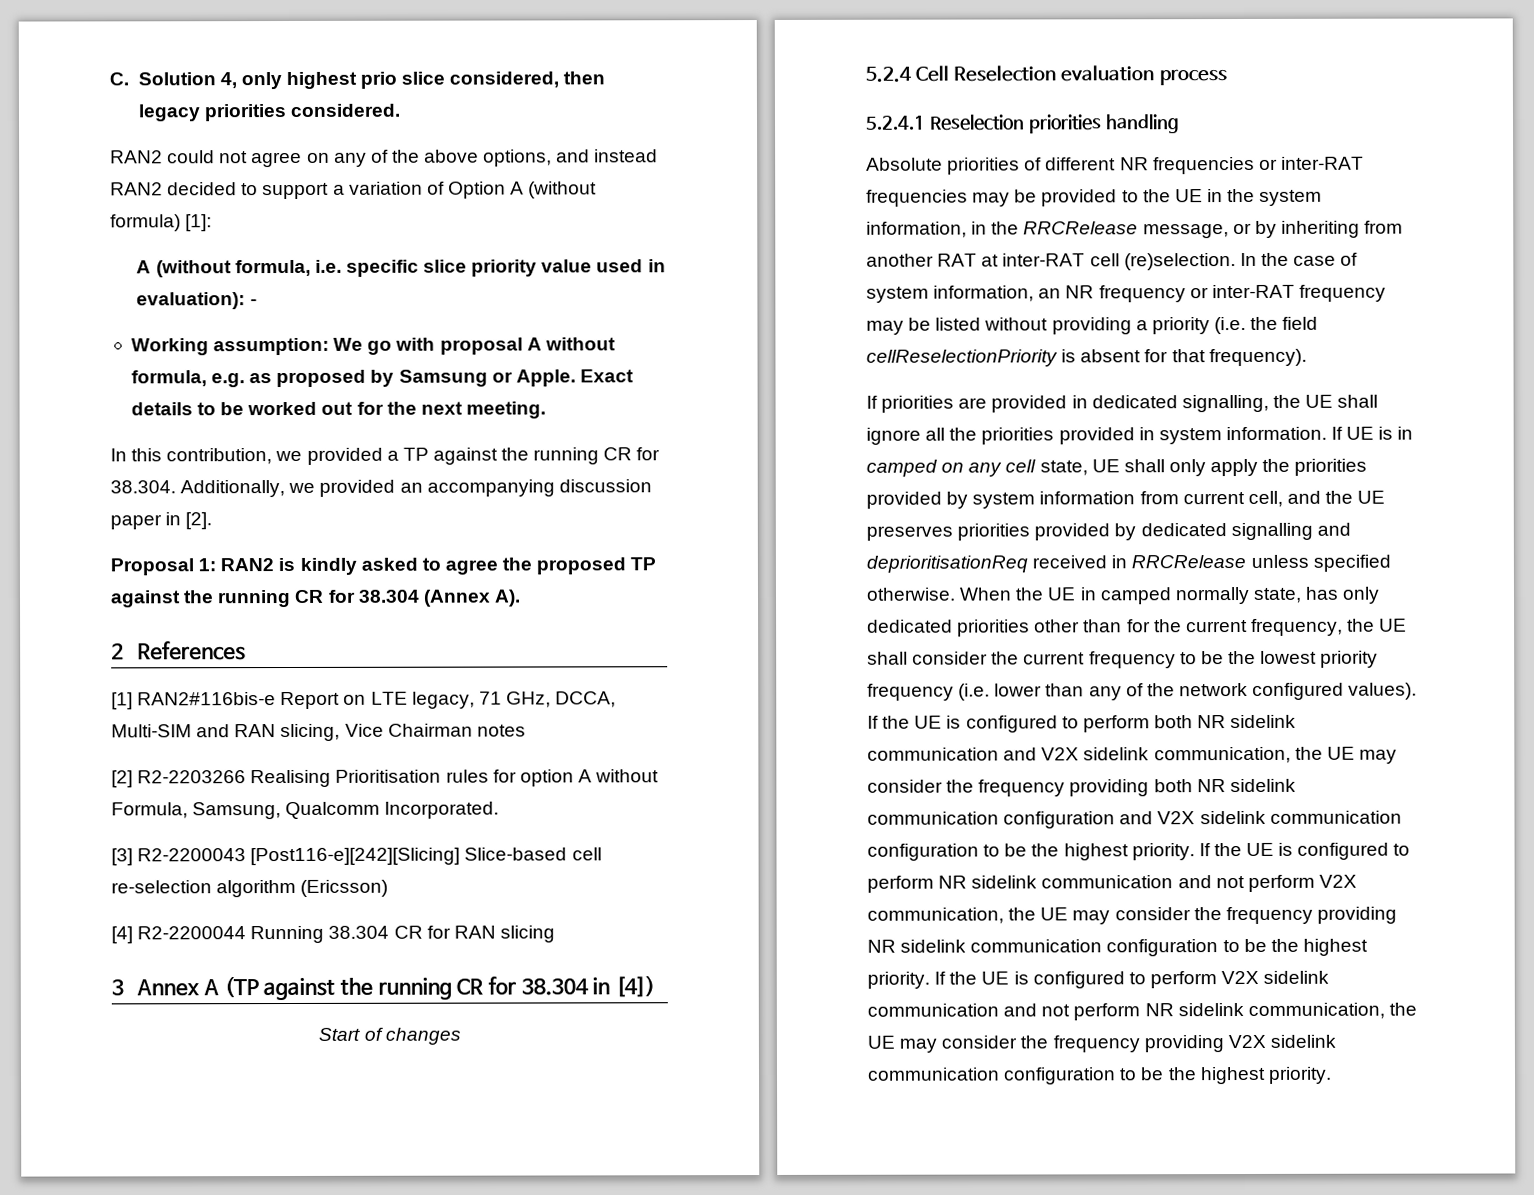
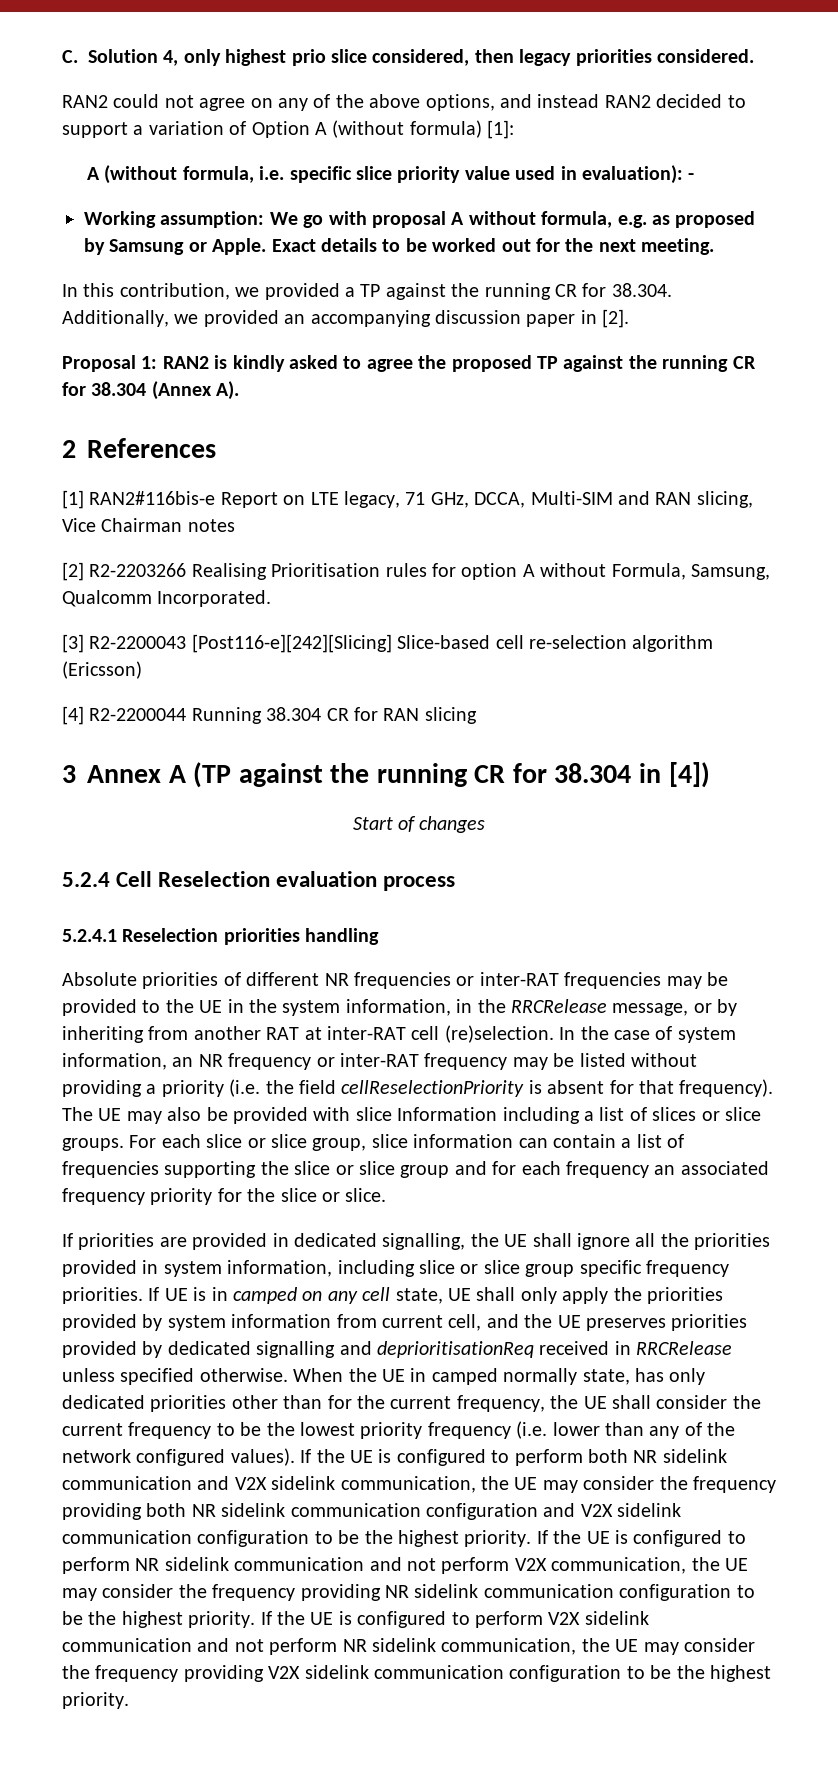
(1307, 357) none -> [62,1107,761,1124] [62,1134,685,1151] [62,1161,769,1178] [62,1188,387,1205] The UE may also be provided with slice Information including a list of slices or slice groups. For each slice or slice group, slice information can contain a list of frequencies supporting the slice or slice group and for each frequency an associated frequency priority for the slice or slice.
[1225,426,1327,441] information. -> [227,1260,729,1277] [62,1287,143,1304] information, including slice or slice group specific frequency priorities.

